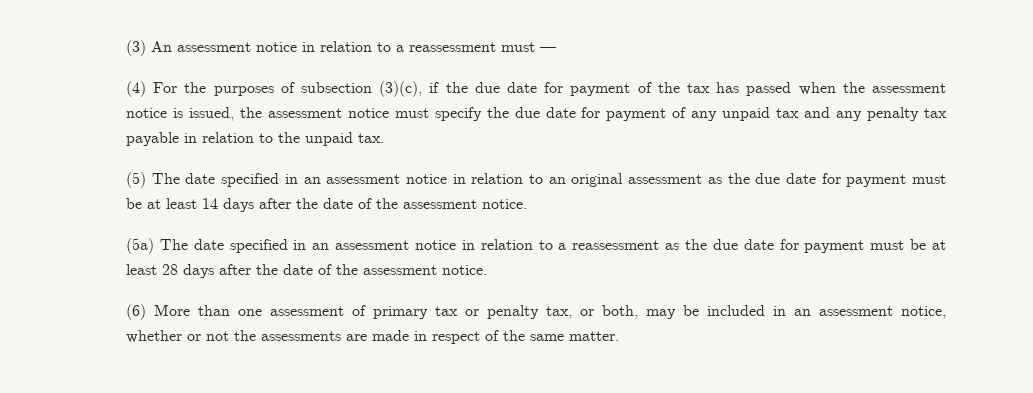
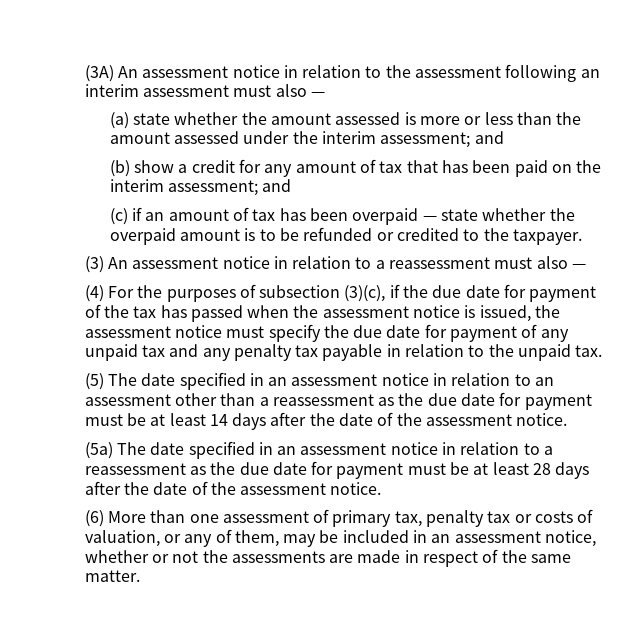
(126, 48) none -> [84,64,600,82] [84,84,325,97] [109,112,582,129] [109,131,504,148] [109,159,602,177] [109,179,292,196] [109,207,575,225] [109,227,583,245] (3A) An assessment notice in relation to the assessment following an interim assessment must also — // (a) state whether the amount assessed is more or less than the amount assessed under the interim assessment; and // (b) show a credit for any amount of tax that has been paid on the interim assessment; and // (c) if an amount of tax has been overpaid — state whether the overpaid amount is to be refunded or credited to the taxpayer. //
(536, 47) none -> [536,256,568,269] also
[571,173,703,187] original assessment -> [84,393,374,406] assessment other than a reassessment
[435,305,639,319] tax or penalty tax, or both, -> [394,509,594,527] [84,529,279,547] tax, penalty tax or costs of valuation, or any of them,

